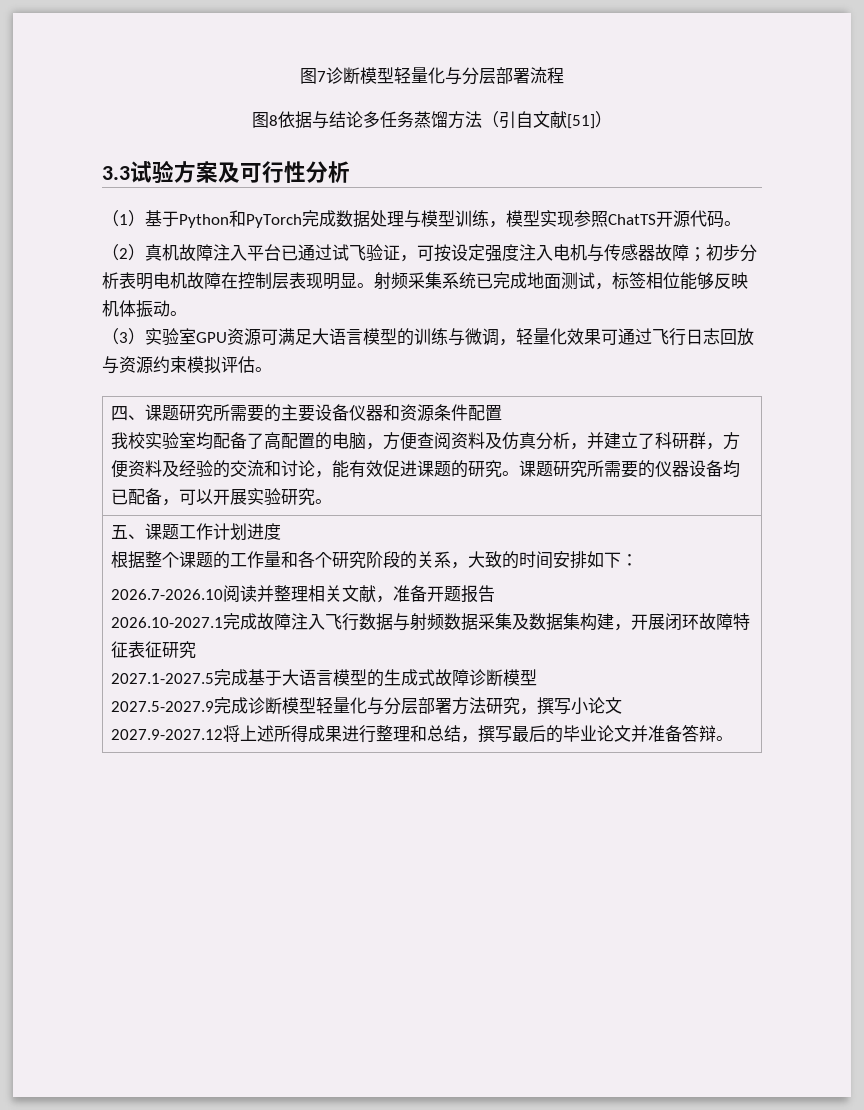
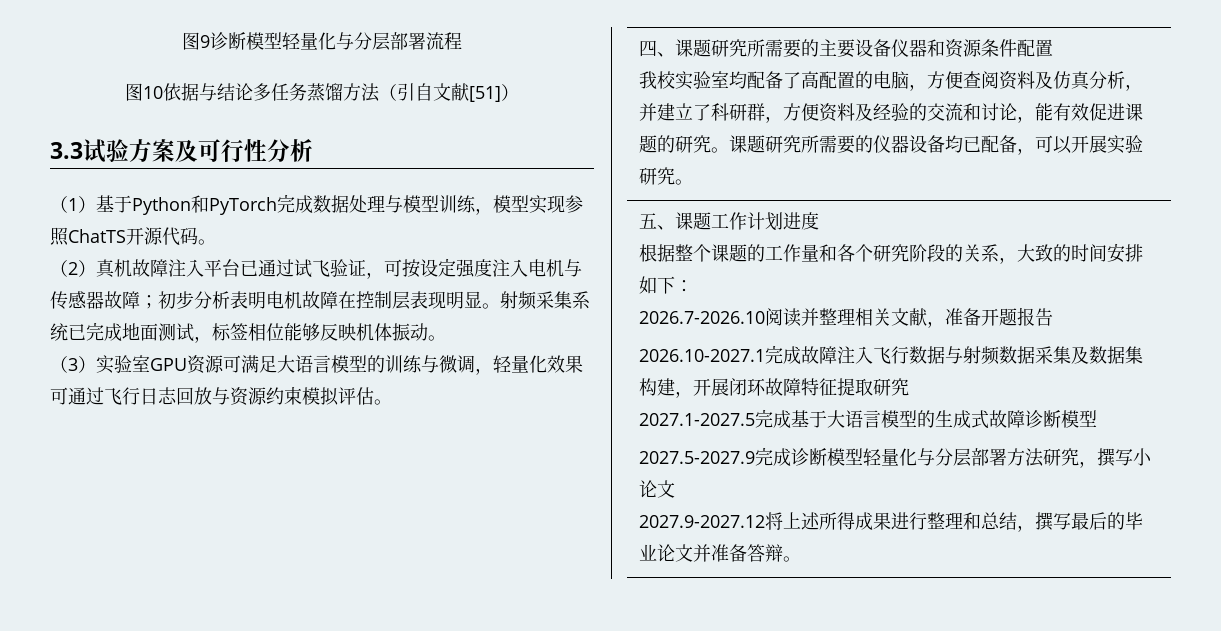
[300,68,326,84] 图7 -> [182,32,210,50] 图9
[269,115,278,126] 8 -> [143,86,163,99] 10
[128,641,163,658] 表征 -> [837,378,874,396] 提取

